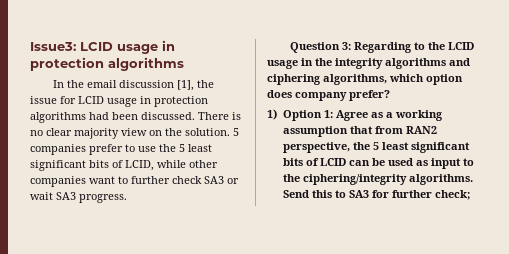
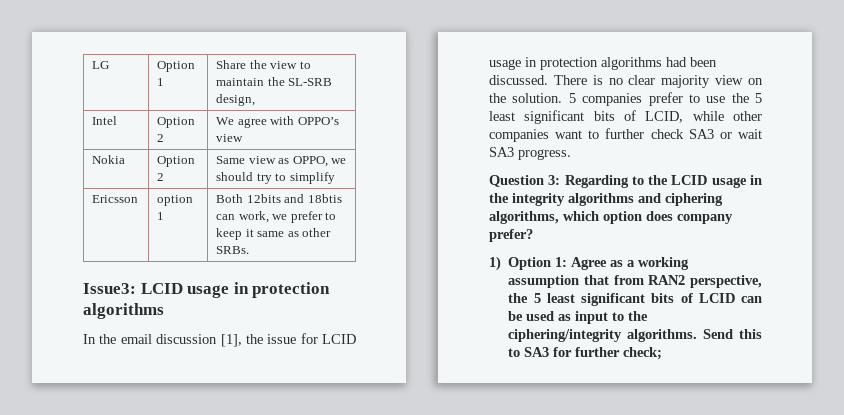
(30, 46) none -> [92,61,110,69] [157,61,196,72] [157,78,165,86] [216,60,311,69] [216,77,333,86] [216,94,256,106] [92,116,118,125] [157,117,196,128] [157,134,165,142] [216,116,339,128] [216,134,244,142] [92,155,126,164] [157,156,196,167] [157,173,165,181] [216,156,347,167] [216,172,335,184] [92,195,139,203] [157,195,194,206] [157,212,165,220] [216,194,342,203] [216,211,337,223] [216,228,332,240] [216,246,250,254] LG | Option 1 | Share the view to maintain the SL-SRB design, // Intel | Option 2 | We agree with OPPO’s view // Nokia | Option 2 | Same view as OPPO, we should try to simplify // Ericsson | option 1 | Both 12bits and 18btis can work, we prefer to keep it same as other SRBs. //

